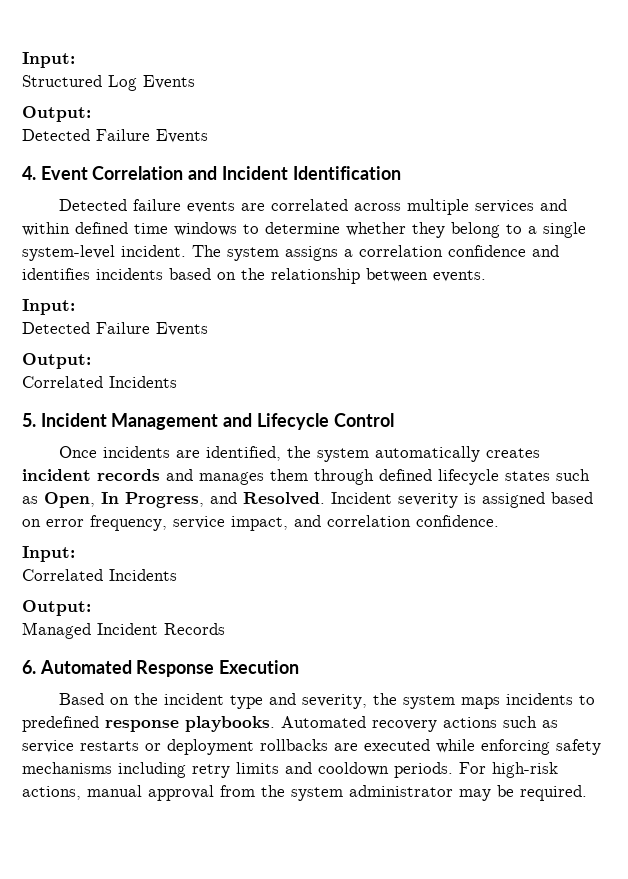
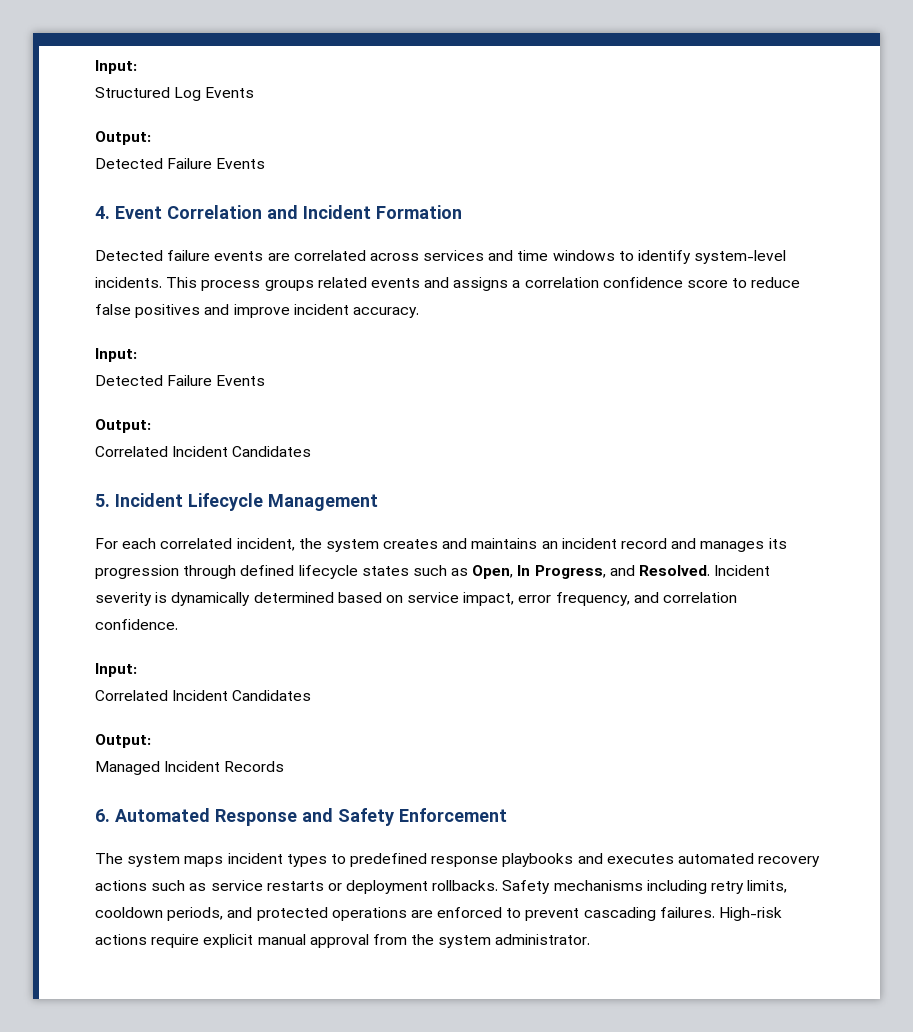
[292,166,401,180] Identification -> [376,205,462,219] Formation
[406,199,469,215] multiple -> (419, 257) none
[22,222,128,236] within defined -> (514, 255) none
[265,222,586,238] [22,245,559,261] [22,268,486,284] determine whether they belong to a single system-level incident. The system assigns a correlation confidence and identifies incidents based on the relationship between events. -> [638,250,787,264] [95,277,801,291] [95,304,419,318] identify system-level incidents. This process groups related events and assigns a correlation confidence score to reduce false positives and improve incident accuracy.
[109,376,177,388] Incidents -> [172,446,312,457] Incident Candidates
(107, 420) none -> [188,493,263,511] Lifecycle
[223,413,394,430] [58,446,540,462] [22,469,308,485] and Lifecycle Control // Once incidents are identified, the system automatically creates incident records and manages them -> [95,538,787,552] [95,565,179,579] // For each correlated incident, the system creates and maintains an incident record and manages its progression
[482,492,593,508] [22,515,288,531] assigned based on error frequency, service impact, -> [171,592,630,606] dynamically determined based on service impact, error frequency,
[109,569,177,581] Incidents -> [172,690,312,701] Incident Candidates
[219,660,300,674] [58,693,595,709] [22,716,366,732] Execution // Based on the incident type and severity, the system maps incidents to predefined response playbooks. Automated -> [302,808,507,826] [95,853,755,867] and Safety Enforcement // The system maps incident types to predefined response playbooks and executes automated
[260,739,601,755] [22,762,558,778] [22,786,81,800] rollbacks are executed while enforcing safety mechanisms including retry limits and cooldown periods. For high-risk actions, -> [432,880,788,894] [95,907,783,921] [95,934,254,948] rollbacks. Safety mechanisms including retry limits, cooldown periods, and protected operations are enforced to prevent cascading failures. High-risk actions require explicit
[349,785,587,801] administrator may be required. -> [495,934,591,945] administrator.

